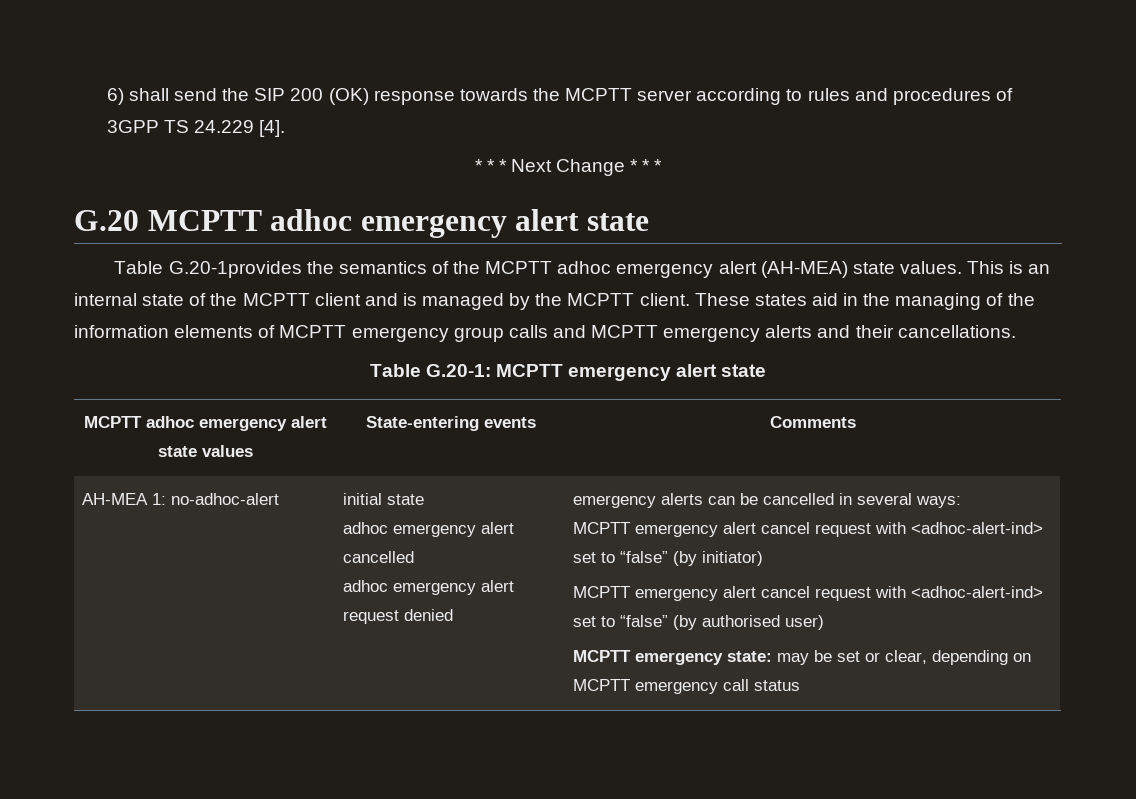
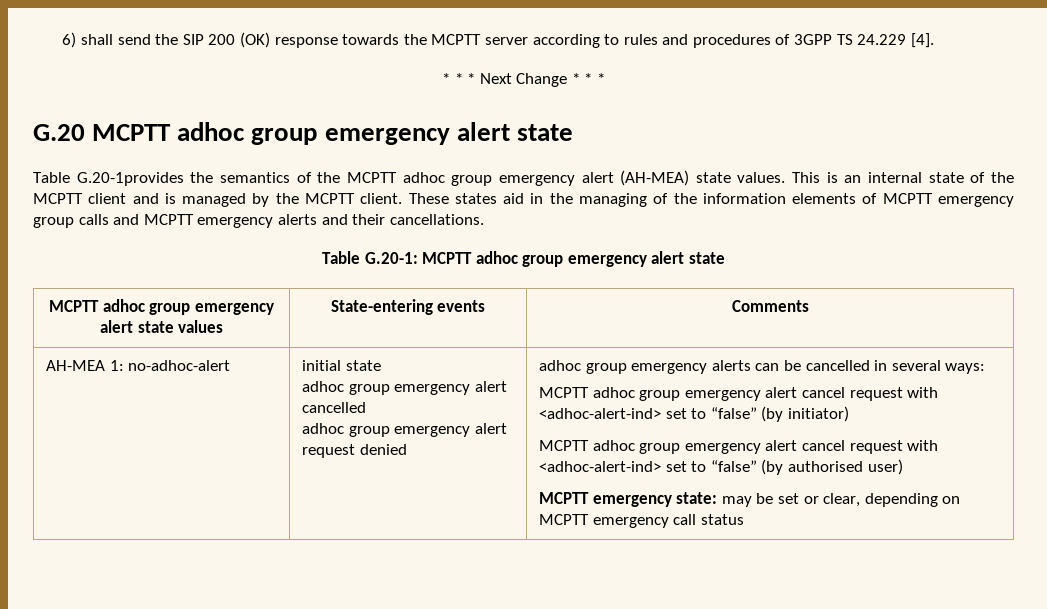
(353, 220) none -> [251,128,318,145] group
(612, 267) none -> [451,175,493,186] group
(563, 370) none -> [475,251,564,267] adhoc group
(194, 422) none -> [149,303,191,315] group
(388, 528) none -> [348,384,390,395] group
(388, 586) none -> [348,426,390,437] group
(453, 615) none -> [538,360,627,374] adhoc group
(630, 528) none -> [592,387,681,401] adhoc group
(630, 592) none -> [592,440,681,454] adhoc group

